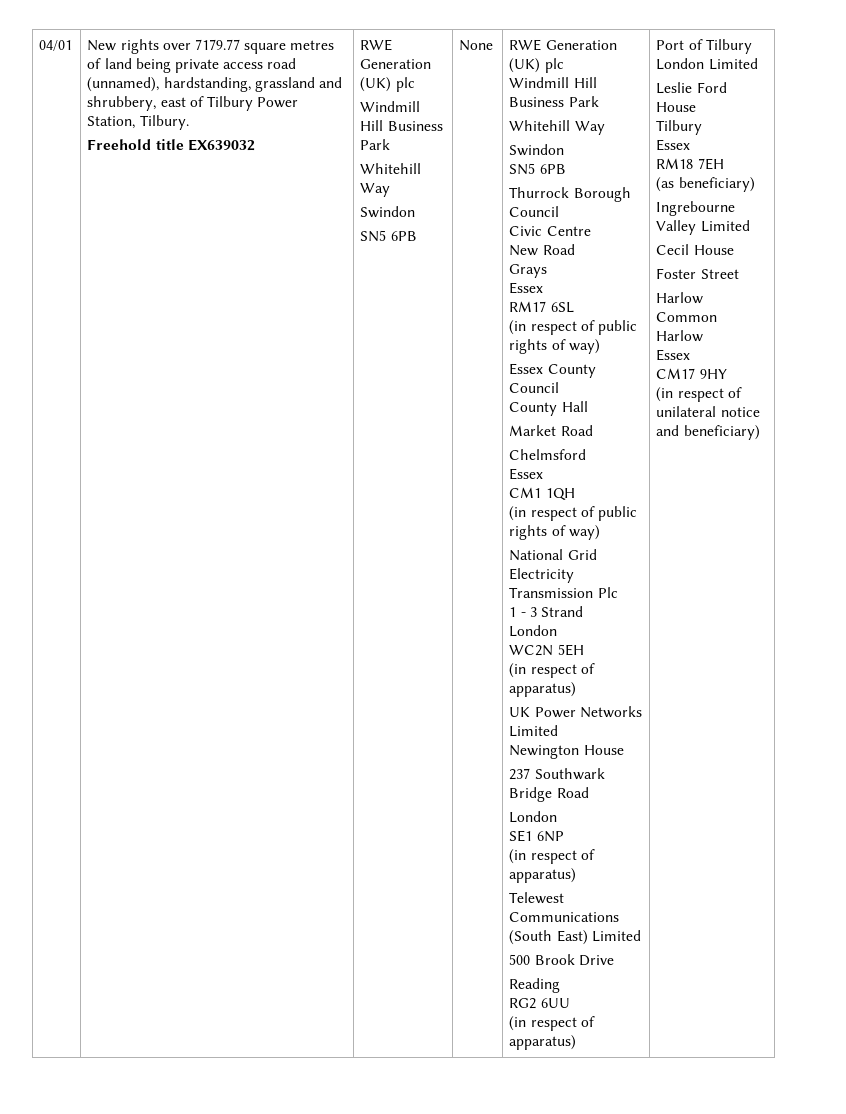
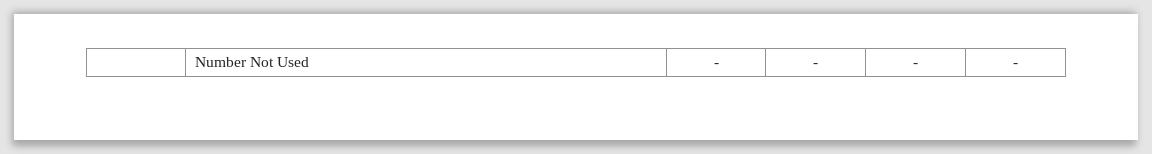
[39,40,73,51] [87,39,335,54] [87,58,297,73] [87,77,342,92] [87,96,299,111] [87,115,189,130] [87,139,255,151] [360,39,393,51] [360,59,432,69] [360,77,415,92] [360,101,421,112] [360,120,443,131] [360,139,391,150] [360,163,422,174] [360,183,391,197] [360,206,416,218] [360,230,417,242] [459,40,494,51] [509,39,617,51] [509,58,564,73] [509,77,597,88] [509,96,599,107] [509,120,605,135] [509,144,565,156] [509,163,566,175] [509,187,631,202] [509,206,560,217] [509,226,591,236] [509,244,575,256] [509,264,548,278] [509,282,544,294] [509,301,574,313] [509,320,637,335] [509,339,600,354] [509,363,596,378] [509,382,560,393] [509,401,588,416] [509,425,593,436] [509,449,587,460] [509,468,544,480] [509,487,575,501] [509,506,637,521] [509,525,600,540] [509,549,597,561] [509,568,575,583] [509,587,618,598] [509,606,583,617] [509,625,558,637] [509,644,584,656] [509,663,595,678] [509,682,577,697] [509,706,642,718] [509,725,559,737] [509,745,624,759] [509,768,605,780] [509,787,589,802] [509,811,558,823] [509,830,564,842] [509,849,595,864] [509,868,577,883] [509,892,565,904] [509,912,620,922] [509,930,641,945] [509,954,614,966] [509,978,561,993] [509,998,570,1009] [509,1016,595,1031] [509,1035,577,1050] [656,39,752,54] [656,58,758,70] [656,82,727,94] [656,102,697,112] [656,120,703,135] [656,139,691,151] [656,158,724,170] [656,177,755,192] [656,201,736,216] [656,220,750,235] [656,244,734,255] [656,268,739,279] [656,292,704,304] [656,312,718,322] [656,330,704,342] [656,349,691,361] [656,368,727,379] [656,387,742,402] [656,406,760,417] [656,425,760,440] 04/01 | New rights over 7179.77 square metres of land being private access road (unnamed), hardstanding, grassland and shrubbery, east of Tilbury Power Station, Tilbury. // Freehold title EX639032 | RWE Generation (UK) plc // Windmill Hill Business Park // Whitehill Way // Swindon // SN5 6PB | None | RWE Generation (UK) plc // Windmill Hill Business Park // Whitehill Way // Swindon // SN5 6PB // Thurrock Borough Council // Civic Centre // New Road // Grays // Essex // RM17 6SL // (in respect of public rights of way) // Essex County Council // County Hall // Market Road // Chelmsford // Essex // CM1 1QH // (in respect of public rights of way) // National Grid Electricity Transmission Plc // 1 - 3 Strand // London // WC2N 5EH // (in respect of apparatus) // UK Power Networks Limited // Newington House // 237 Southwark Bridge Road // London // SE1 6NP // (in respect of apparatus) // Telewest Communications (South East) Limited // 500 Brook Drive // Reading // RG2 6UU // (in respect of apparatus) | Port of Tilbury London Limited // Leslie Ford House // Tilbury // Essex // RM18 7EH // (as beneficiary) // Ingrebourne Valley Limited // Cecil House // Foster Street // Harlow Common Harlow // Essex // CM17 9HY // (in respect of unilateral notice and beneficiary) -> [195,57,310,67] [713,63,719,67] [813,63,818,67] [913,63,918,67] [1013,63,1018,67] | Number Not Used | - | - | - | -

